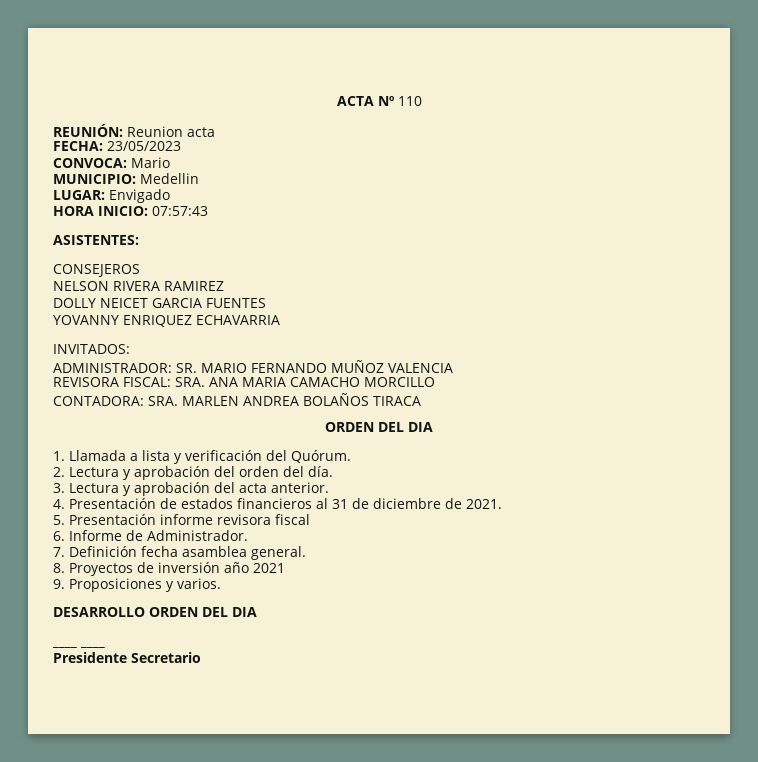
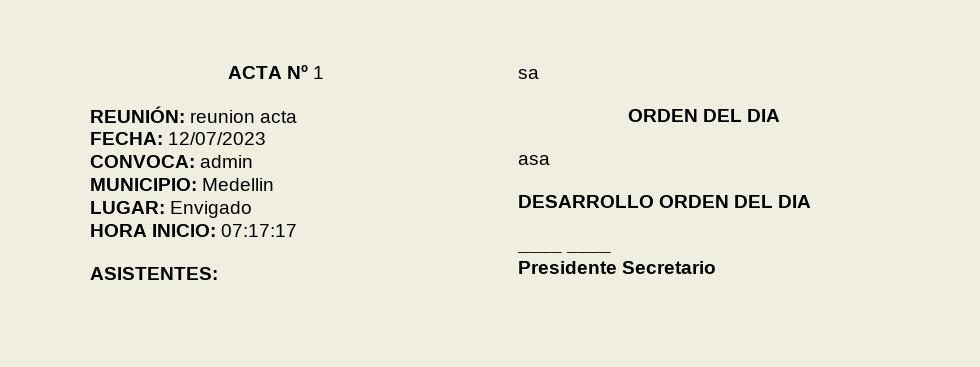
[397,96,422,106] 110 -> [313,66,325,79] 1
[127,126,183,137] Reunion -> [190,110,256,123] reunion
[107,141,181,151] 23/05/2023 -> [168,132,267,145] 12/07/2023
[131,157,170,168] Mario -> [200,155,254,168] admin
[152,206,208,216] 07:57:43 -> [221,224,298,237] 07:17:17
[53,264,140,277] [53,281,224,291] [53,298,266,308] [53,315,280,327] [53,344,130,354] [53,360,453,373] [53,377,435,387] [53,393,421,406] [325,422,433,432] [53,450,351,464] [53,466,333,480] [53,482,329,496] [53,498,502,509] [53,514,310,525] [53,530,248,541] [53,546,306,560] [53,562,285,576] [53,578,221,592] CONSEJEROS // NELSON RIVERA RAMIREZ // DOLLY NEICET GARCIA FUENTES // YOVANNY ENRIQUEZ ECHAVARRIA // INVITADOS: // ADMINISTRADOR: SR. MARIO FERNANDO MUÑOZ VALENCIA // REVISORA FISCAL: SRA. ANA MARIA CAMACHO MORCILLO // CONTADORA: SRA. MARLEN ANDREA BOLAÑOS TIRACA // ORDEN DEL DIA // 1. Llamada a lista y verificación del Quórum. // 2. Lectura y aprobación del orden del día. // 3. Lectura y aprobación del acta anterior. // 4. Presentación de estados financieros al 31 de diciembre de 2021. // 5. Presentación informe revisora fiscal // 6. Informe de Administrador. // 7. Definición fecha asamblea general. // 8. Proyectos de inversión año 2021 // 9. Proposiciones y varios. -> [518,69,539,79] [627,109,781,122] [518,155,550,165] sa // ORDEN DEL DIA // asa

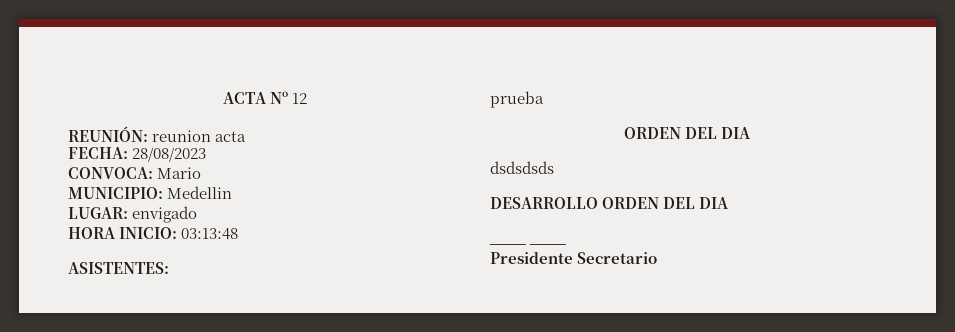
[313,66,325,79] 1 -> [292,93,308,104] 12
[168,132,267,145] 12/07/2023 -> [132,147,207,162] 28/08/2023
[200,155,254,168] admin -> [157,167,202,179] Mario
[170,201,253,218] Envigado -> [132,206,198,223] envigado
[221,224,298,237] 07:17:17 -> [181,228,239,240] 03:13:48
[518,69,539,79] [627,109,781,122] [518,155,550,165] sa // ORDEN DEL DIA // asa -> [490,91,544,108] [623,127,752,139] [490,161,554,174] prueba // ORDEN DEL DIA // dsdsdsds

